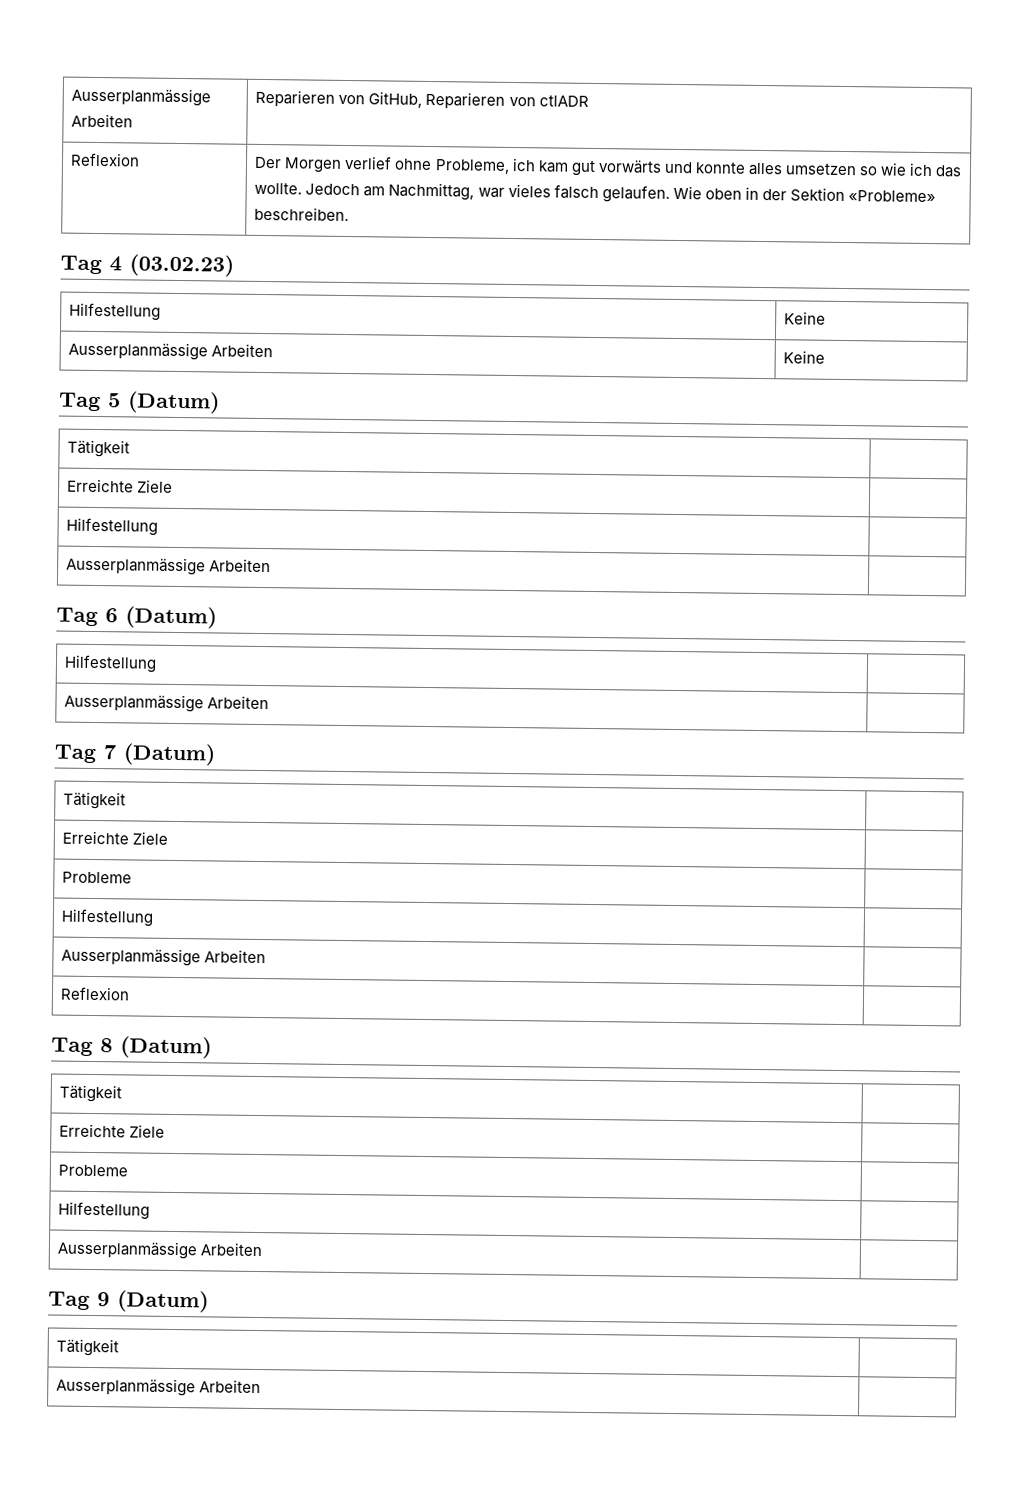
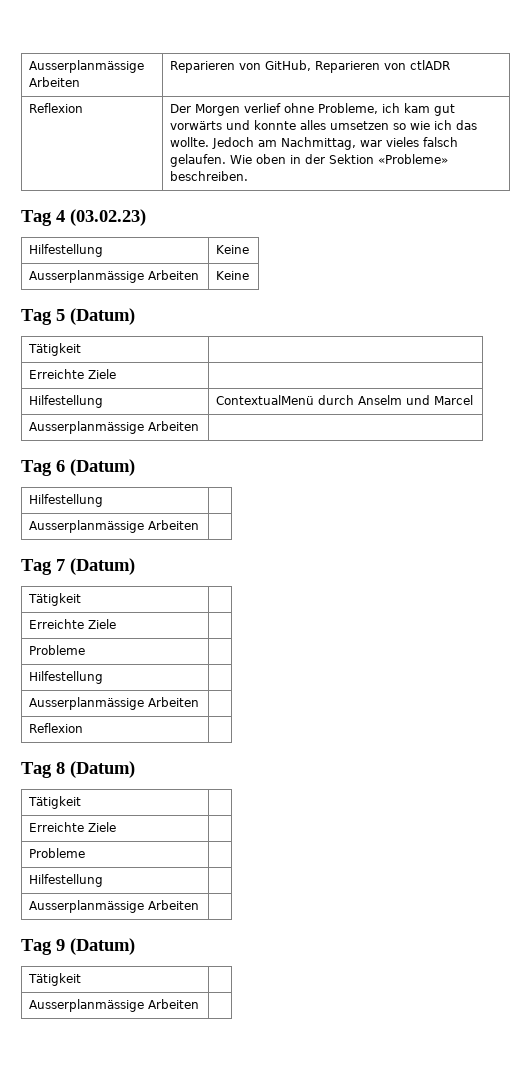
(159, 526) none -> [216,395,474,405] ContextualMenü durch Anselm und Marcel

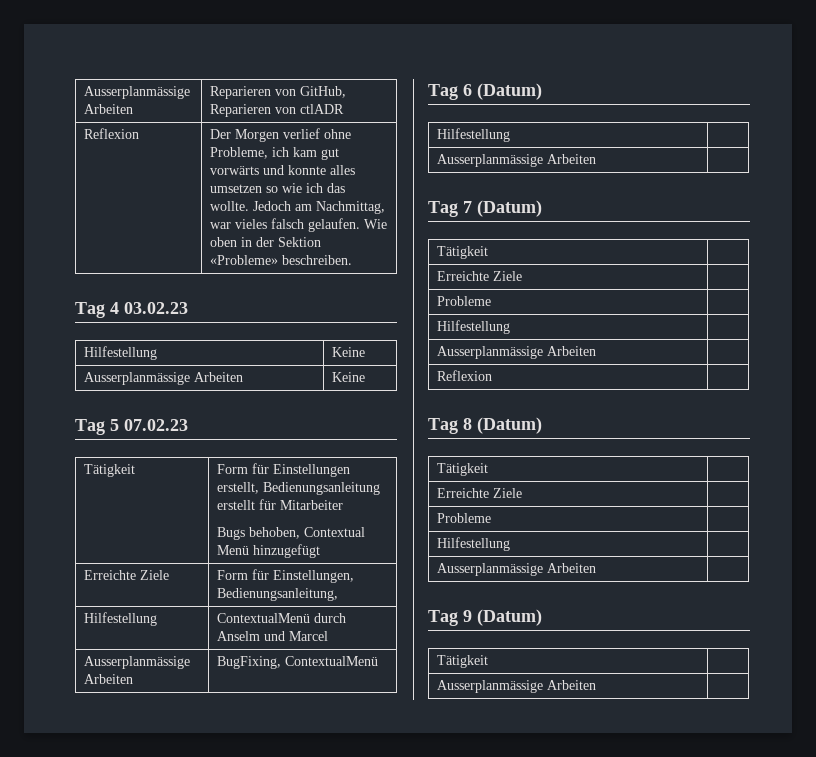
[70,209,146,226] (03.02.23) -> [124,302,188,314] 03.02.23
[70,308,135,325] [28,343,82,356] [29,369,117,379] (Datum) // Tätigkeit | // Erreichte Ziele | -> [124,419,188,431] [84,464,136,477] [217,463,351,477] [217,482,381,495] [217,499,344,510] [217,527,366,540] [217,544,321,558] [84,570,170,580] [217,569,355,583] [217,588,339,601] 07.02.23 // Tätigkeit | Form für Einstellungen erstellt, Bedienungsanleitung erstellt für Mitarbeiter // Bugs behoben, Contextual Menü hinzugefügt // Erreichte Ziele | Form für Einstellungen, Bedienungsanleitung,
(200, 426) none -> [217,656,379,669] BugFixing, ContextualMenü

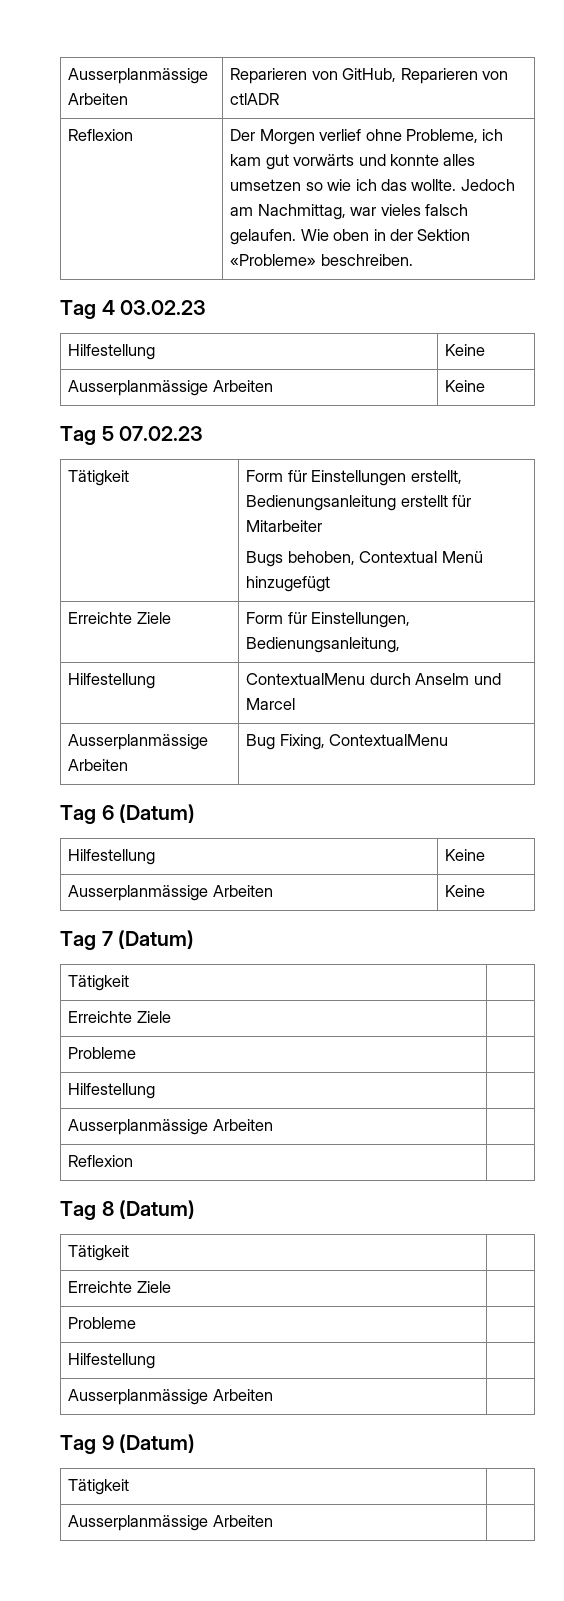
[217,613,311,623] ContextualMenü -> [246,673,366,685] ContextualMenu
[217,656,379,669] BugFixing, ContextualMenü -> [246,734,449,750] Bug Fixing, ContextualMenu
[437,154,597,167] // Ausserplanmässige Arbeiten | -> [445,849,486,861] [68,885,273,901] [445,885,486,897] Keine // Ausserplanmässige Arbeiten | Keine

